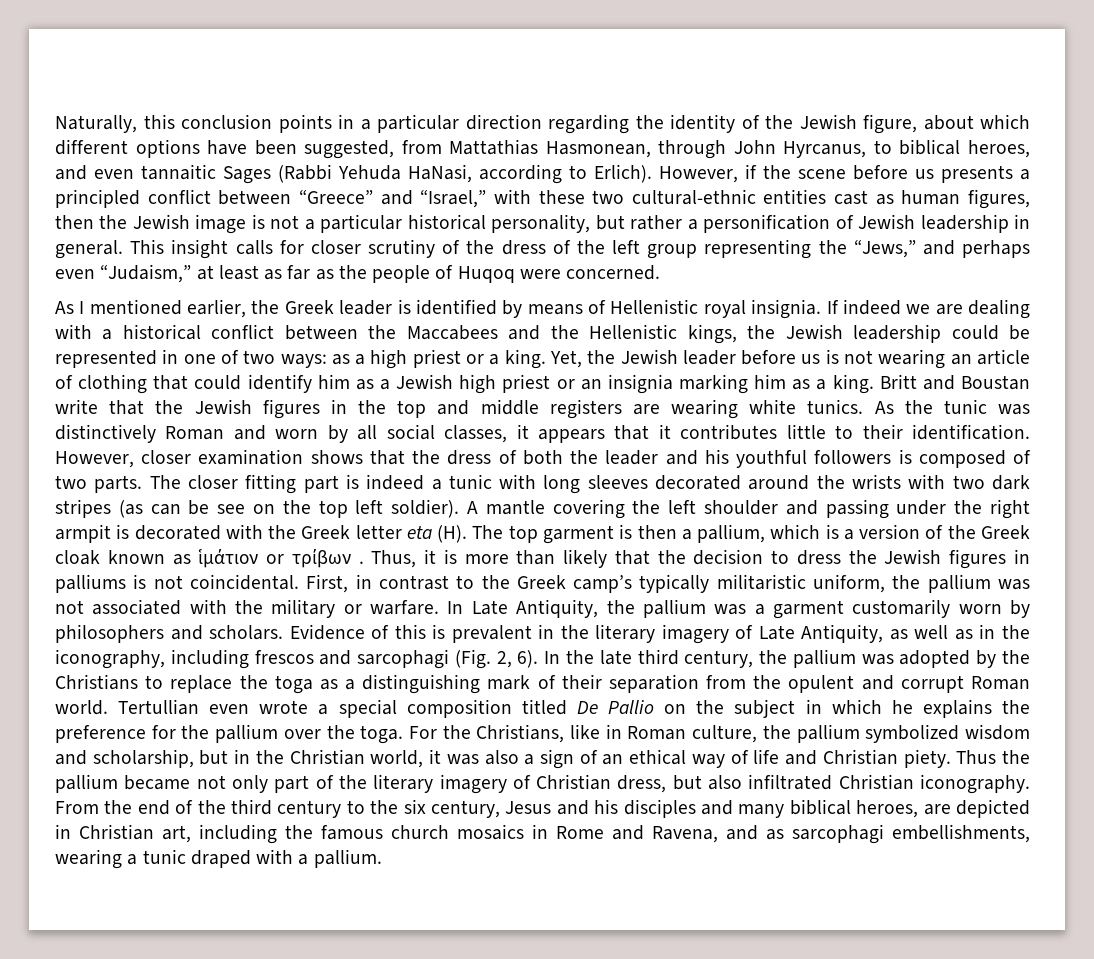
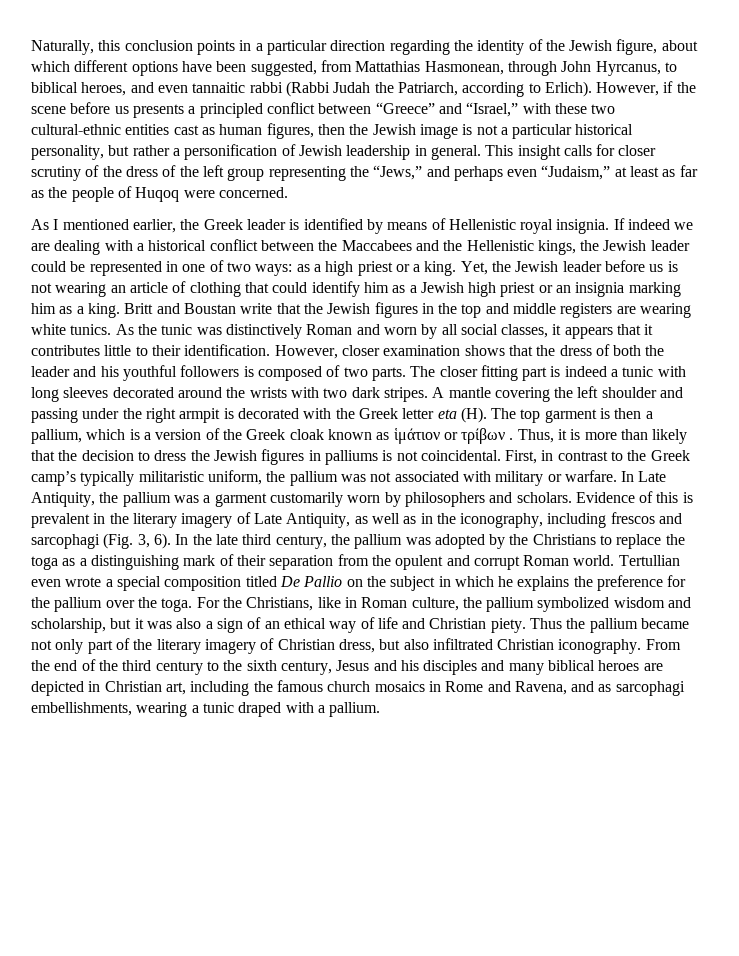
[223,164,472,184] Sages (Rabbi Yehuda HaNasi, -> [249,81,458,97] rabbi (Rabbi Judah the Patriarch,
[853,324,942,343] leadership -> [650,240,690,251] leader
[55,499,460,518] stripes (as can be see on the top left soldier). -> [383,387,428,402] stripes.
[235,600,264,614] the -> (491, 476) none
[496,651,512,668] 2, -> [137,534,150,548] 3,
[234,749,424,768] in the Christian world, -> (132, 623) none
[403,799,426,814] six -> [246,660,277,671] sixth
[856,800,919,818] heroes, -> [598,660,640,671] heroes

